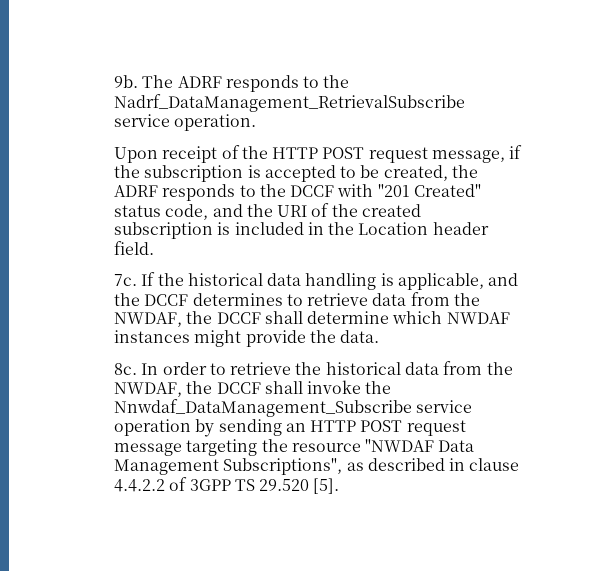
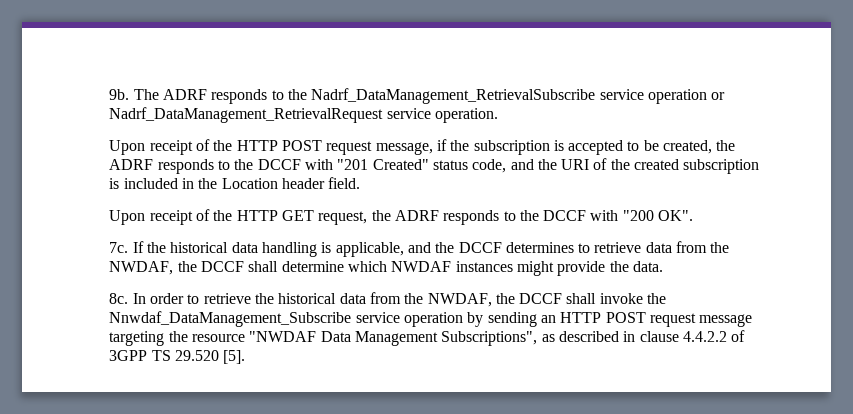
(170, 120) none -> [647,89,726,104] [109,107,431,123] operation or Nadrf_DataManagement_RetrievalRequest service
(154, 248) none -> [109,209,694,225] // Upon receipt of the HTTP GET request, the ADRF responds to the DCCF with "200 OK".

